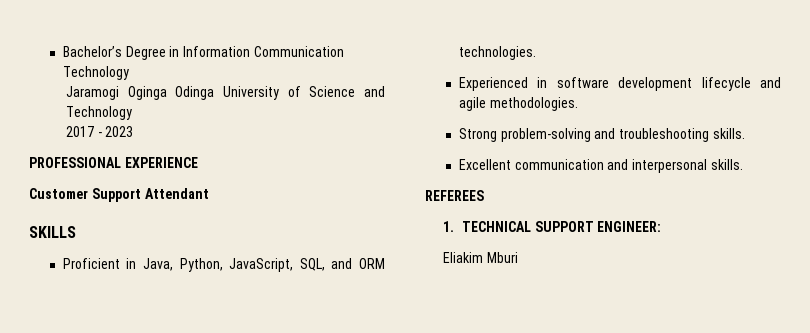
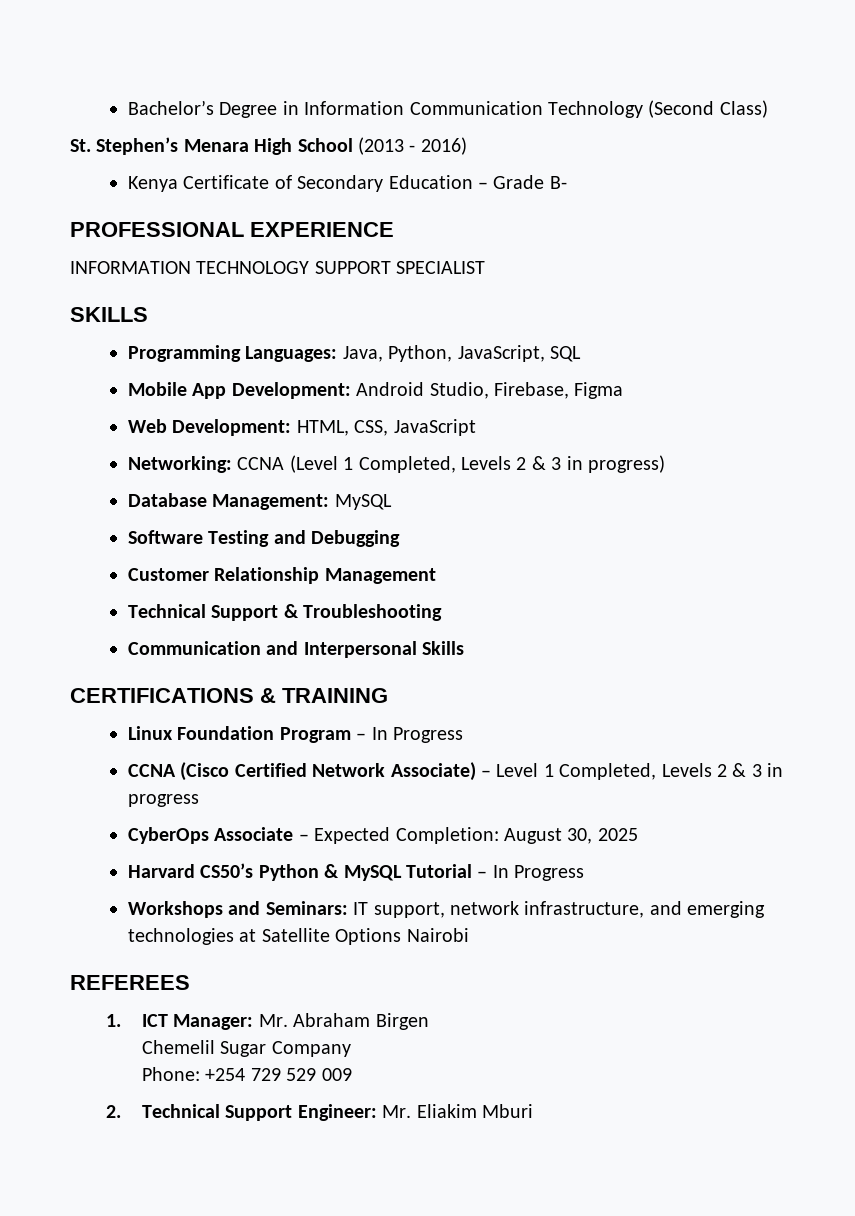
[65,86,386,100] [65,106,132,120] [65,126,134,137] [29,157,198,168] [29,188,209,202] // Jaramogi Oginga Odinga University of Science and Technology // 2017 - 2023 // PROFESSIONAL EXPERIENCE // Customer Support Attendant -> [648,100,768,118] [70,137,467,155] [127,175,567,192] [70,222,394,237] [70,261,486,274] (Second Class) // St. Stephen’s Menara High School (2013 - 2016) // Kenya Certificate of Secondary Education – Grade B- // PROFESSIONAL EXPERIENCE // INFORMATION TECHNOLOGY SUPPORT SPECIALIST
[62,258,137,269] Proficient in -> [127,345,338,362] Programming Languages:
[299,258,385,271] [458,46,536,60] [458,77,781,91] [458,97,578,111] [458,128,745,142] [458,159,743,173] [425,190,484,201] [443,221,662,232] SQL, and ORM technologies. // Experienced in software development lifecycle and agile methodologies. // Strong problem-solving and troubleshooting skills. // Excellent communication and interpersonal skills. // REFEREES // 1. TECHNICAL SUPPORT ENGINEER: // -> [549,346,581,362] [127,382,624,399] [127,419,476,436] [127,455,665,473] [127,493,392,510] [127,530,401,547] [127,567,436,584] [127,604,443,621] [127,641,465,658] [70,688,388,703] [127,726,463,743] [127,762,784,781] [127,794,199,807] [127,827,638,844] [127,863,585,881] [127,901,766,918] [127,928,469,945] [70,975,190,990] [105,1013,429,1030] [141,1040,351,1057] [141,1067,352,1081] [105,1104,412,1121] SQL // Mobile App Development: Android Studio, Firebase, Figma // Web Development: HTML, CSS, JavaScript // Networking: CCNA (Level 1 Completed, Levels 2 & 3 in progress) // Database Management: MySQL // Software Testing and Debugging // Customer Relationship Management // Technical Support & Troubleshooting // Communication and Interpersonal Skills // CERTIFICATIONS & TRAINING // Linux Foundation Program – In Progress // CCNA (Cisco Certified Network Associate) – Level 1 Completed, Levels 2 & 3 in progress // CyberOps Associate – Expected Completion: August 30, 2025 // Harvard CS50’s Python & MySQL Tutorial – In Progress // Workshops and Seminars: IT support, network infrastructure, and emerging technologies at Satellite Options Nairobi // REFEREES // 1. ICT Manager: Mr. Abraham Birgen // Chemelil Sugar Company // Phone: +254 729 529 009 // 2. Technical Support Engineer: Mr.

